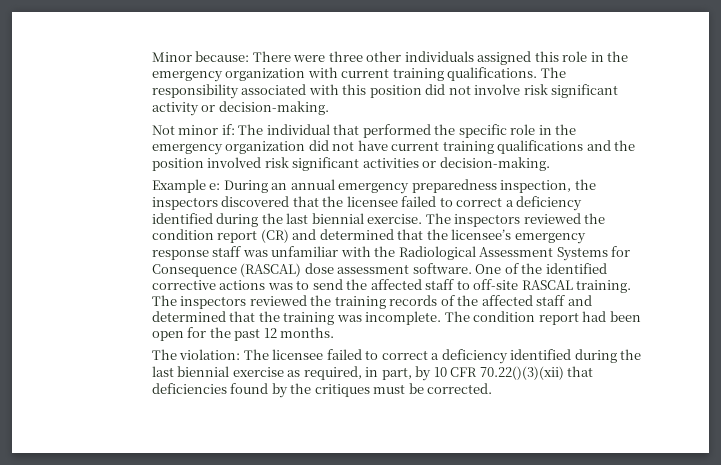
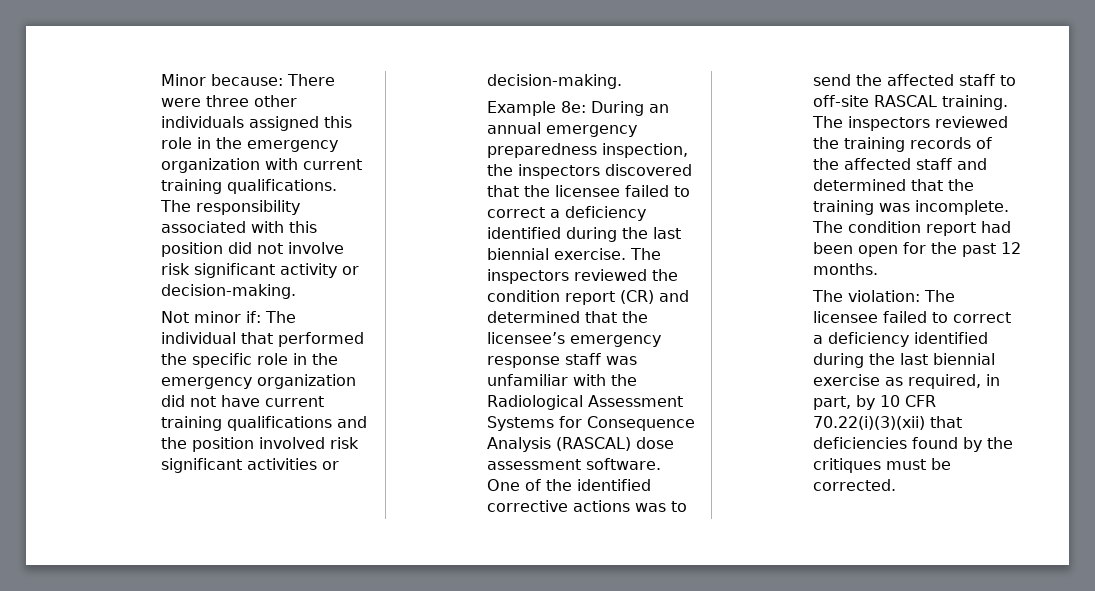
[209,183,221,190] e: -> [560,101,586,113] 8e:
(237, 270) none -> [486,437,551,452] Analysis
[479,366,564,380] 70.22()(3)(xii) -> [812,416,925,430] 70.22(i)(3)(xii)

